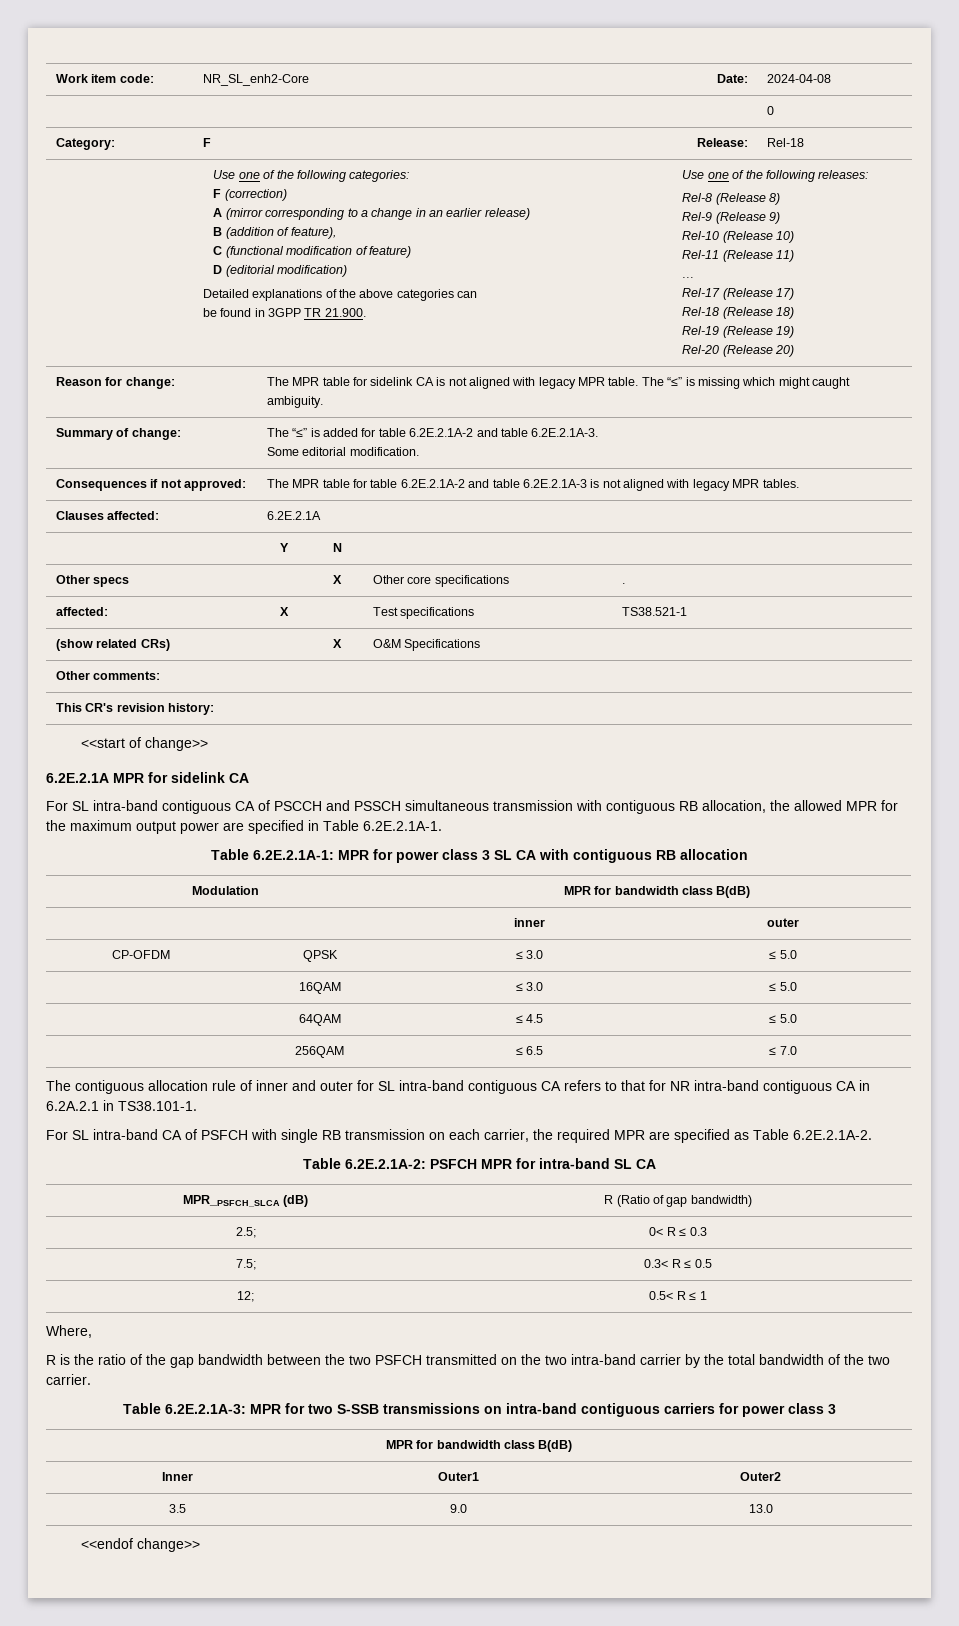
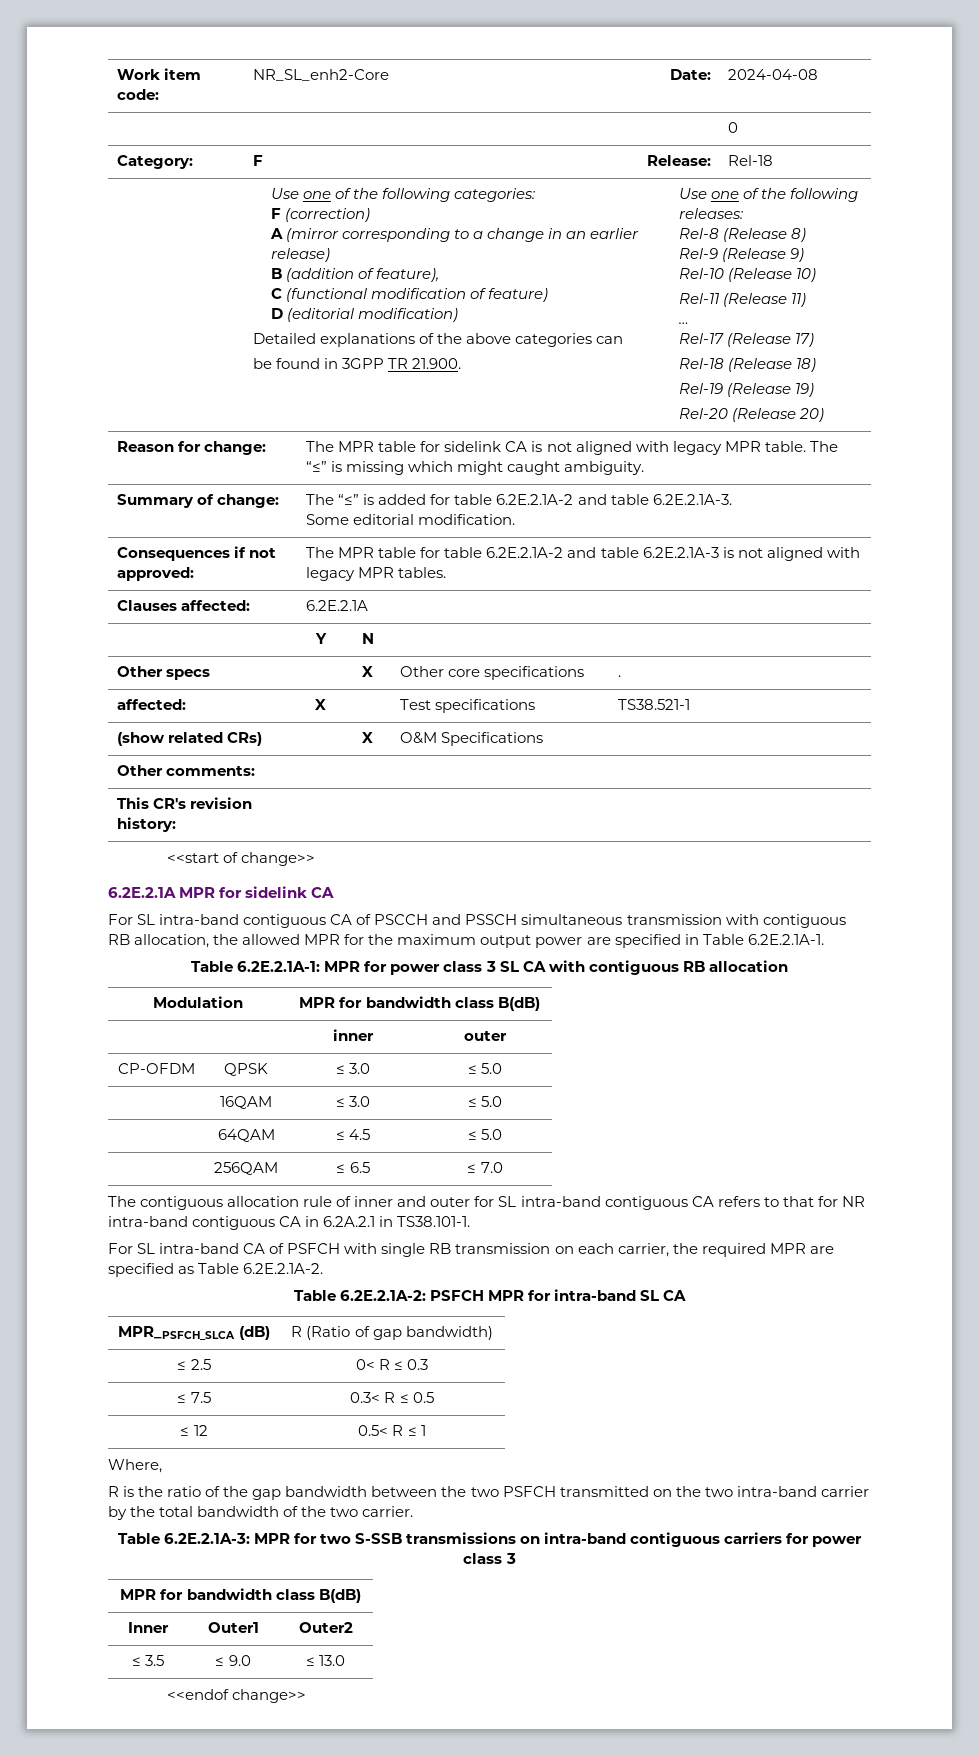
[235,1227,256,1238] 2.5; -> [177,1359,211,1370] ≤ 2.5
[235,1259,256,1270] 7.5; -> [177,1392,211,1403] ≤ 7.5
[237,1291,254,1302] 12; -> [180,1425,208,1436] ≤ 12
(781, 1476) none -> [131,1657,141,1666] ≤
(186, 1508) none -> [215,1657,225,1666] ≤
(467, 1508) none -> [305,1657,315,1666] ≤

